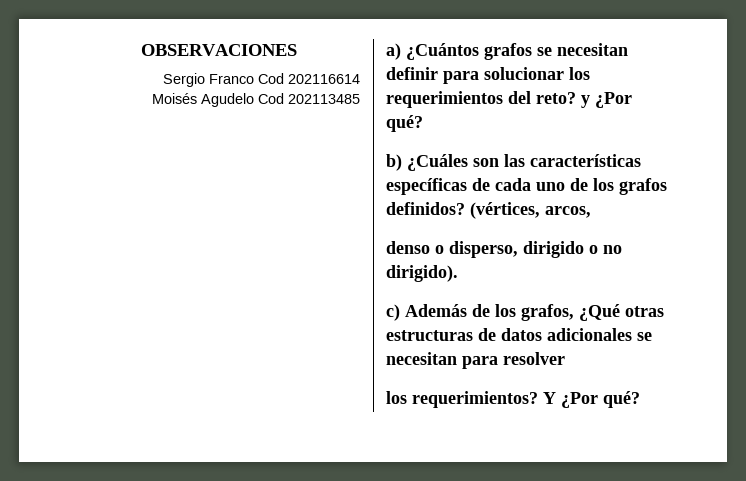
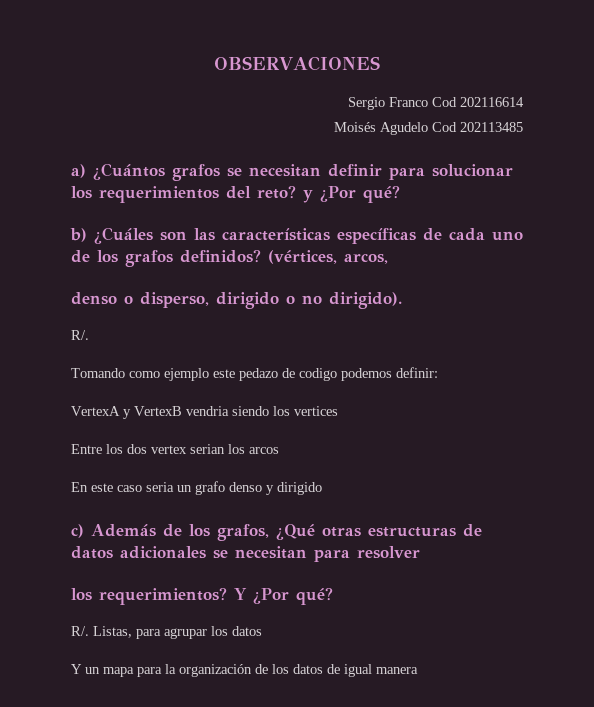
(458, 273) none -> [71,330,89,340] [71,367,438,381] [71,406,338,419] [71,444,279,454] [71,481,322,495] // R/. // Tomando como ejemplo este pedazo de codigo podemos definir: // VertexA y VertexB vendria siendo los vertices // Entre los dos vertex serian los arcos // En este caso seria un grafo denso y dirigido
(640, 399) none -> [71,626,262,639] [71,664,418,677] // R/. Listas, para agrupar los datos // Y un mapa para la organización de los datos de igual manera

